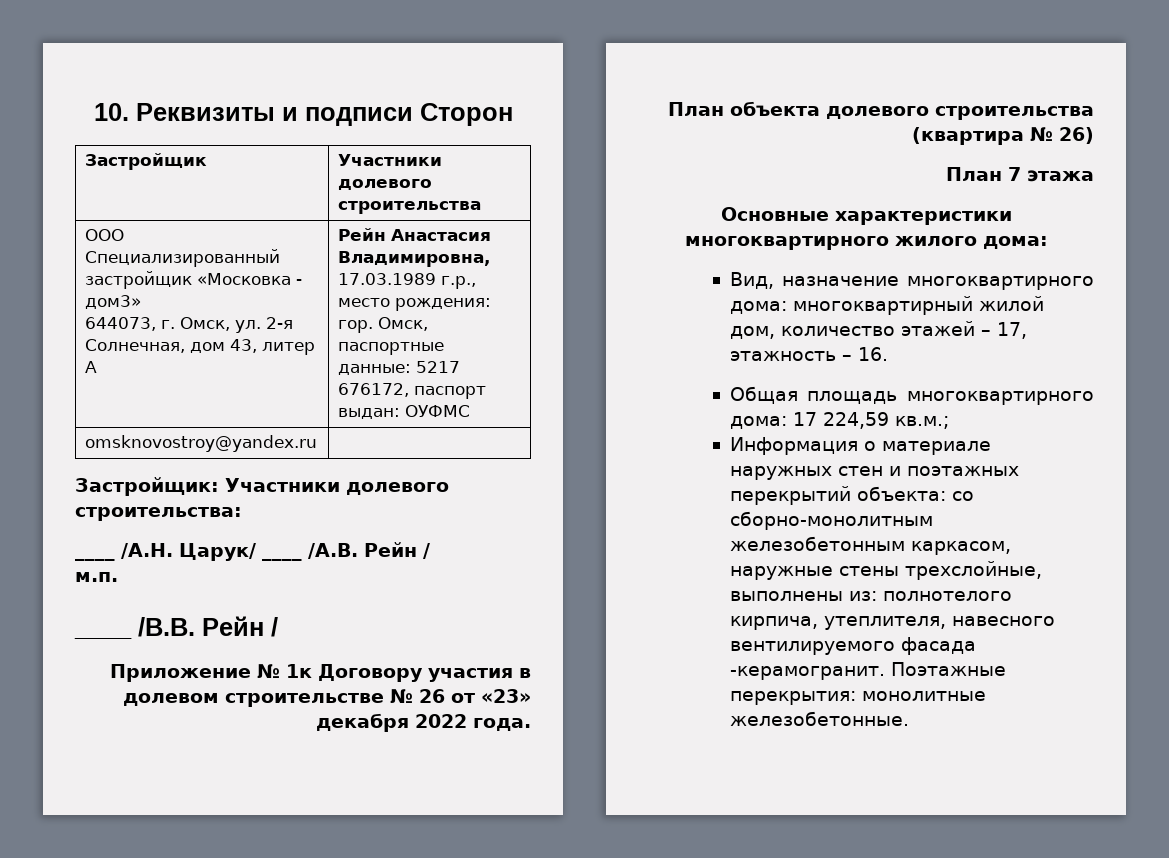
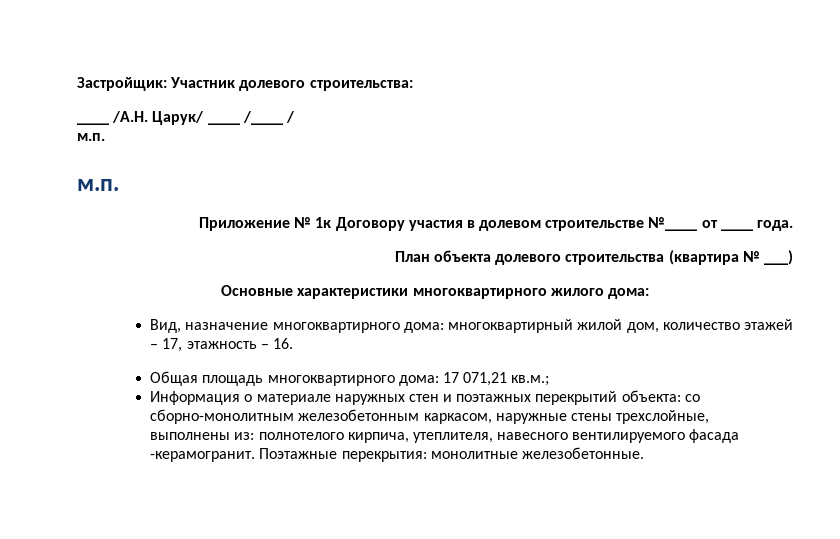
[93,103,513,126] [84,153,207,170] [337,154,442,166] [337,179,432,190] [337,201,481,214] [84,229,124,241] [84,249,280,267] [84,271,302,289] [84,295,141,309] [84,317,293,333] [84,339,315,355] [84,361,97,373] [337,228,491,241] [337,251,490,267] [337,273,476,289] [337,298,491,311] [337,317,428,333] [337,342,444,355] [337,361,460,375] [337,383,486,399] [337,405,470,419] [84,435,317,452] [75,477,340,496] 10. Реквизиты и подписи Сторон // Застройщик | Участники долевого строительства // ООО Специализированный застройщик «Московка - дом3» // 644073, г. Омск, ул. 2-я Солнечная, дом 43, литер А | Рейн Анастасия Владимировна, 17.03.1989 г.р., место рождения: гор. Омск, паспортные данные: 5217 676172, паспорт выдан: ОУФМС // omsknovostroy@yandex.ru | // Застройщик: Участники -> [77,77,236,91] Застройщик: Участник
[308,542,417,559] /А.В. Рейн -> [242,111,283,125] /____
[74,616,278,639] ____ /В.В. Рейн / -> [77,179,119,191] м.п.
[390,689,531,703] [316,713,467,732] № 26 от «23» декабря 2022 -> [648,217,718,231] [720,228,753,231] №____ от ____
[1059,127,1094,144] [946,167,1094,182] 26) // План 7 этажа -> [763,250,793,265] ___)
[822,412,889,429] 224,59 -> [463,372,508,386] 071,21

